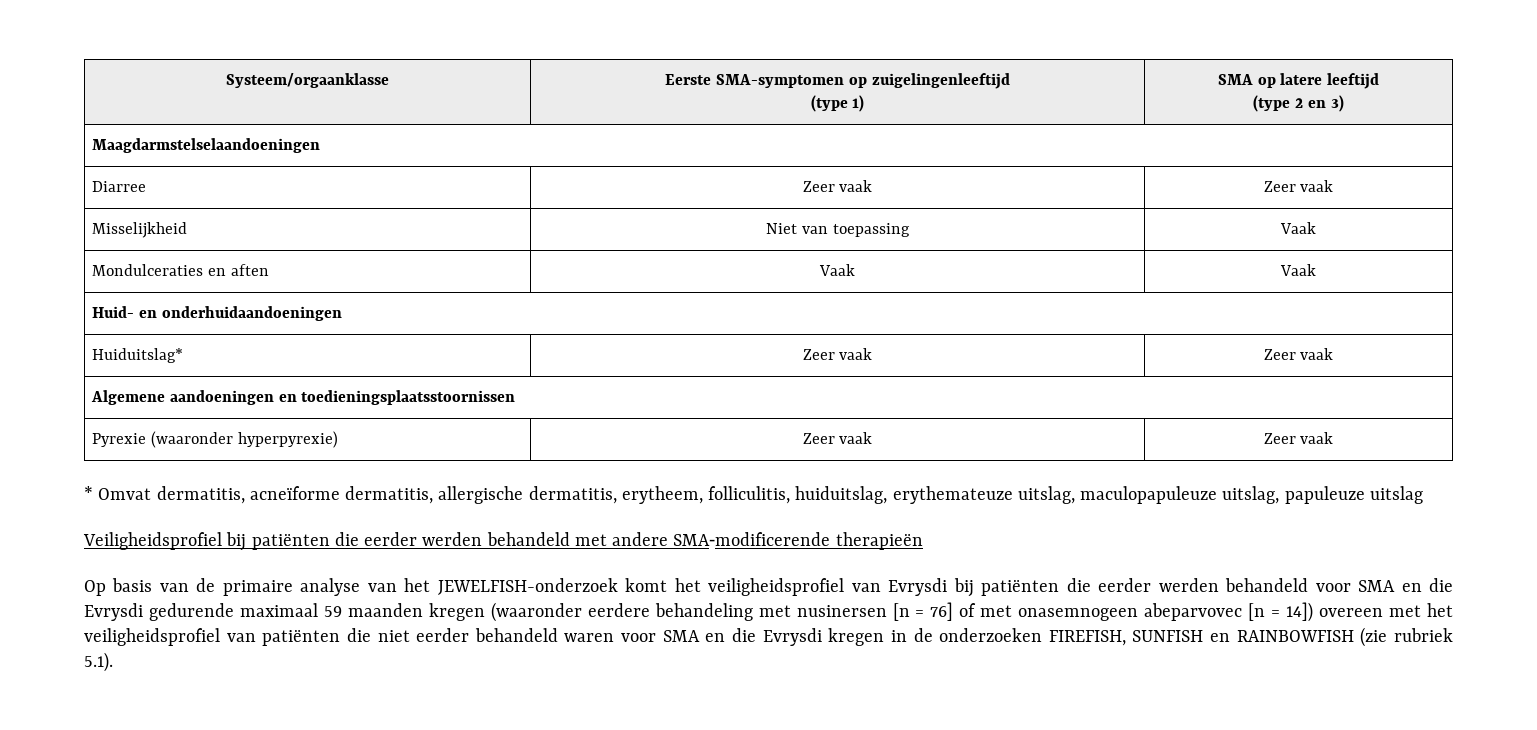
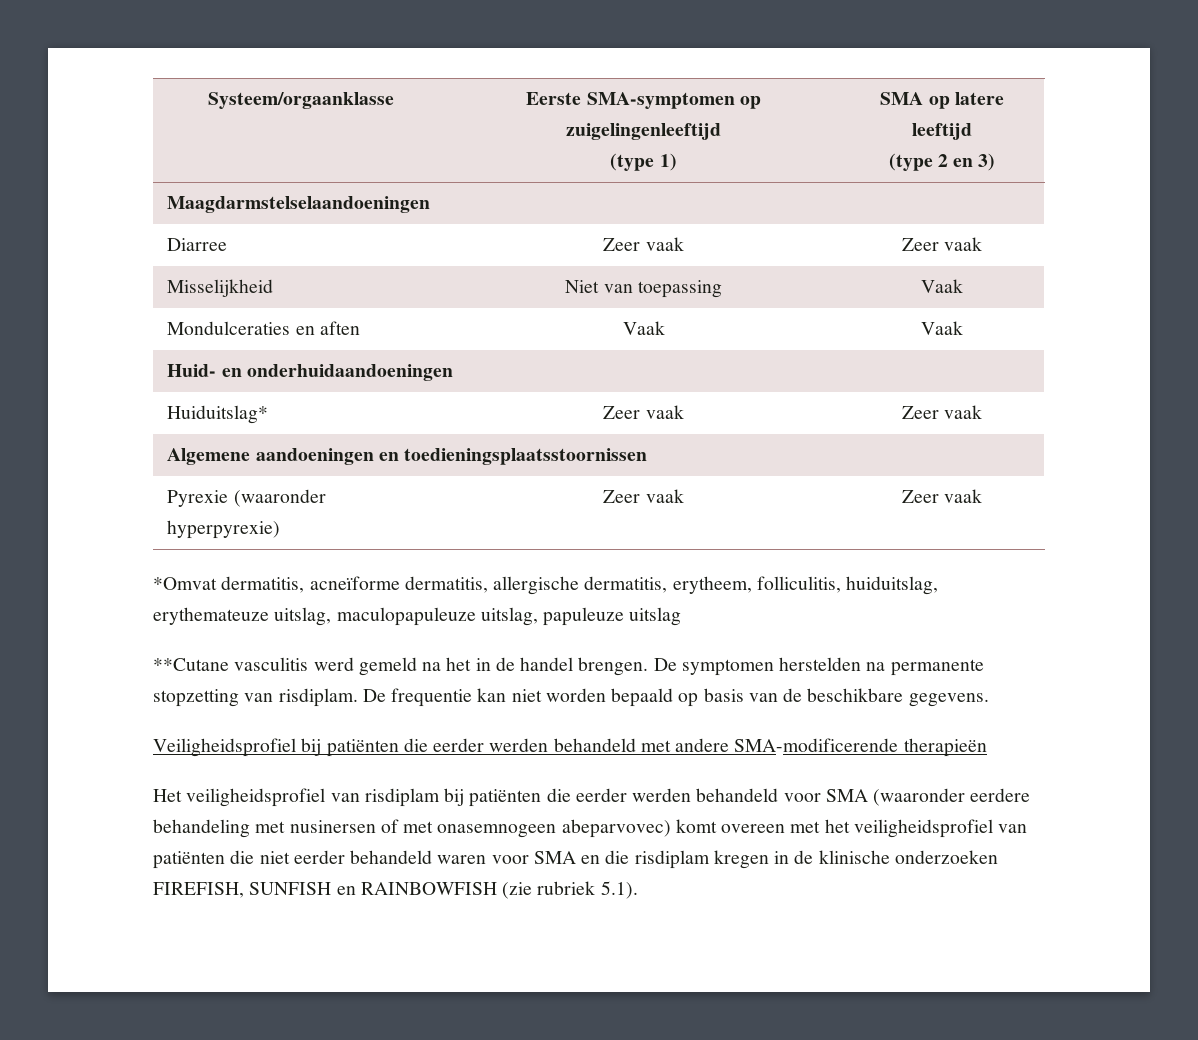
[84,486,152,500] * Omvat -> [153,577,217,590] *Omvat
(1423, 495) none -> [153,657,984,676] [153,688,989,707] // **Cutane vasculitis werd gemeld na het in de handel brengen. De symptomen herstelden na permanente stopzetting van risdiplam. De frequentie kan niet worden bepaald op basis van de beschikbare gegevens.
[84,578,948,596] Op basis van de primaire analyse van het JEWELFISH-onderzoek komt het veiligheidsprofiel van Evrysdi -> [153,788,440,807] Het veiligheidsprofiel van risdiplam
[1401,578,1454,592] [84,603,485,621] en die Evrysdi gedurende maximaal 59 maanden kregen -> (868, 795) none
[892,602,1314,622] [n = 76] of met onasemnogeen abeparvovec [n = 14]) -> [380,819,717,838] of met onasemnogeen abeparvovec) komt
[762,628,822,646] Evrysdi -> [634,850,710,869] risdiplam
(933, 635) none -> [818,850,890,864] klinische

